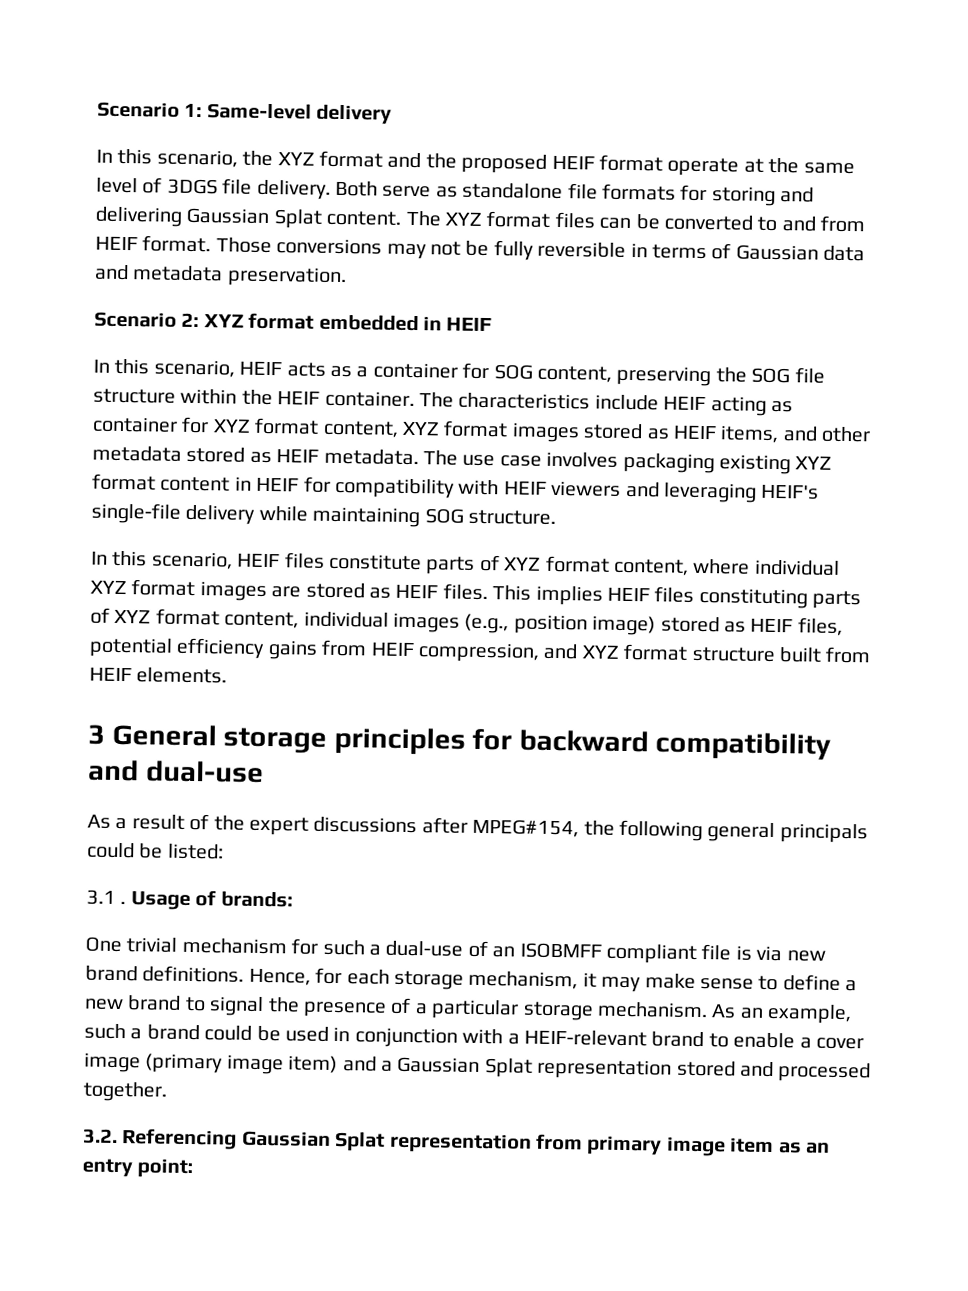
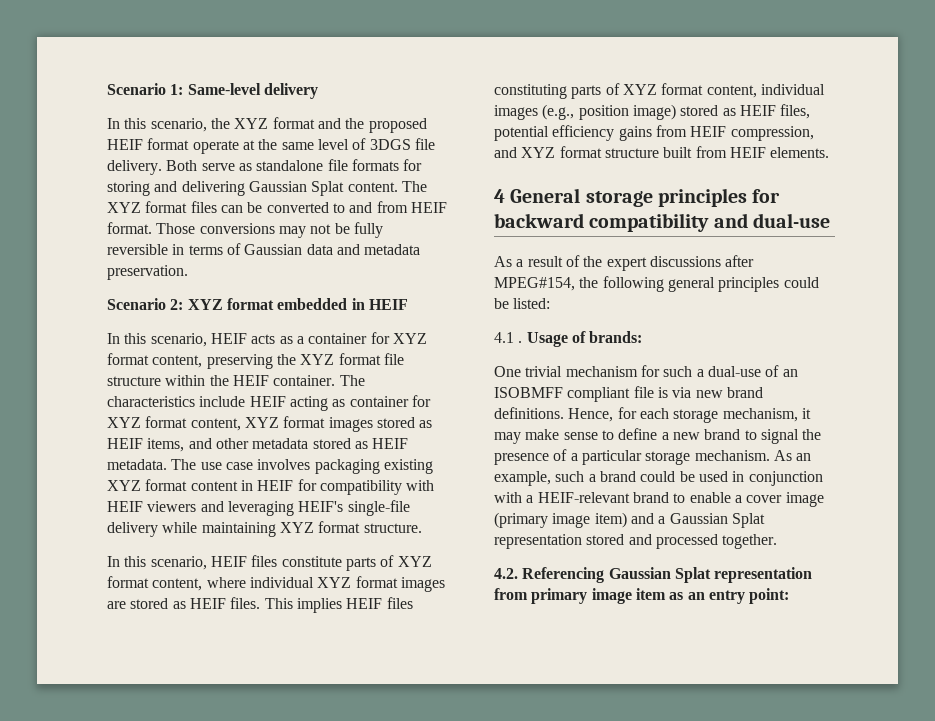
[493,364,533,380] SOG -> [392,333,427,344] [107,353,149,365] XYZ format
[751,367,791,384] SOG -> [300,353,381,365] XYZ format
[424,508,464,524] SOG -> [279,521,361,533] XYZ format
[88,724,105,745] 3 -> [494,189,505,203] 4
[779,823,868,844] principals -> [718,277,780,292] principles
[86,889,116,905] 3.1 -> [494,332,514,343] 4.1
[83,1128,118,1144] 3.2. -> [494,568,518,579] 4.2.

